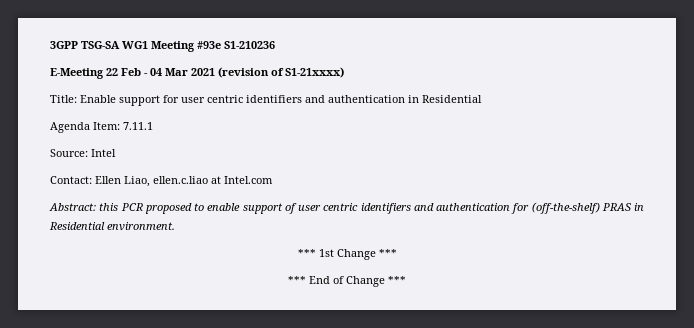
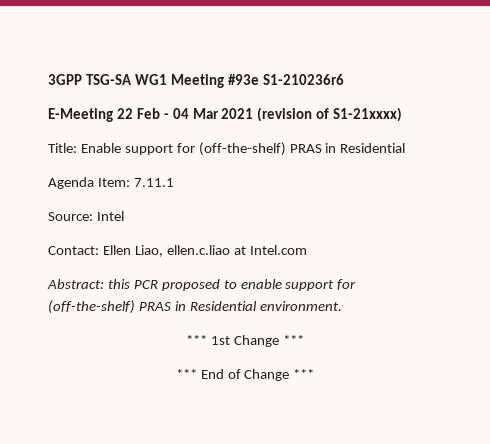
[224,41,275,49] S1-210236 -> [262,74,344,85] S1-210236r6
[181,95,405,103] user centric identifiers and authentication -> [198,142,322,156] (off-the-shelf) PRAS
[284,203,510,214] of user centric identifiers and authentication -> (335, 285) none

